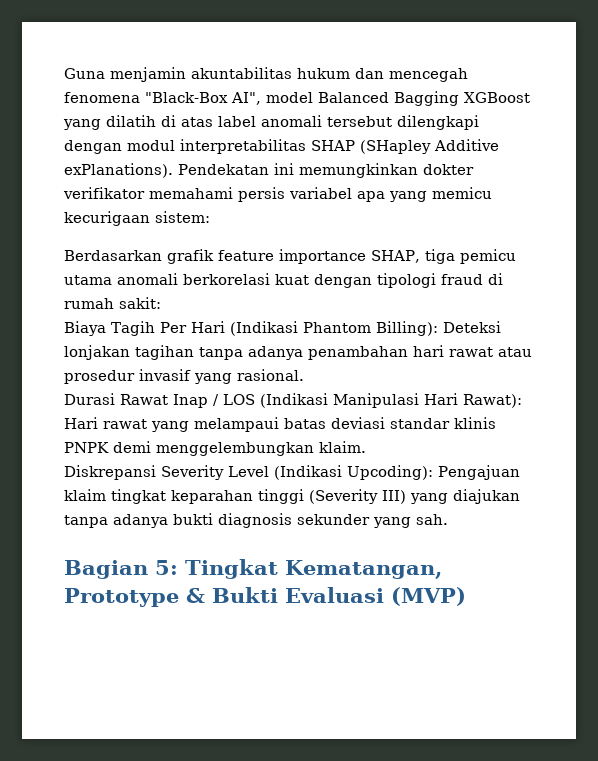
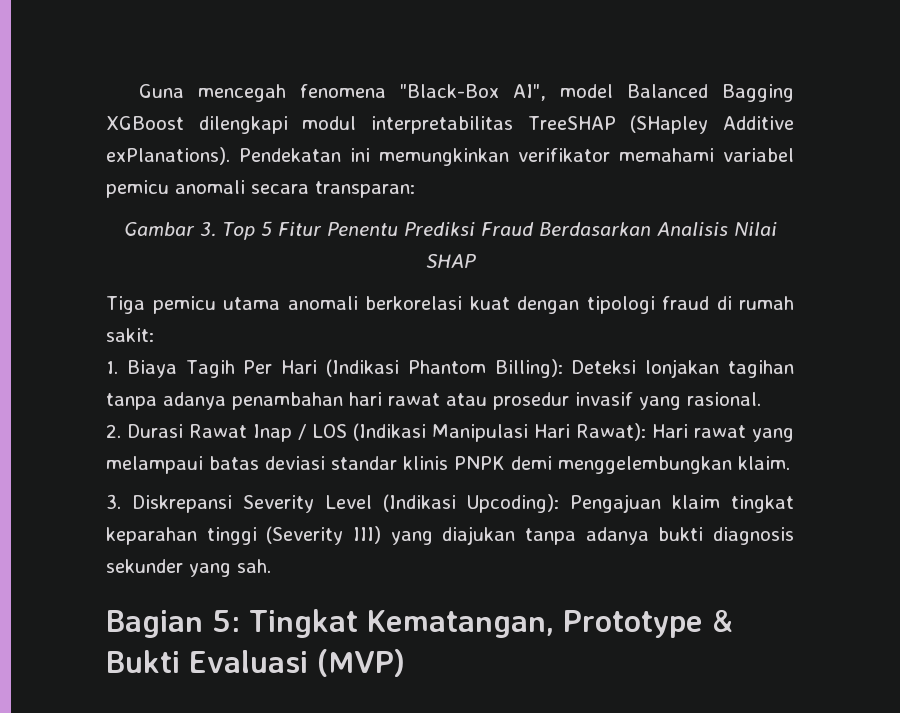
[110,67,384,82] menjamin akuntabilitas hukum dan -> (184, 91) none
[63,115,479,130] [64,140,122,154] yang dilatih di atas label anomali tersebut dilengkapi dengan -> [198,116,288,134] dilengkapi
[311,140,355,151] SHAP -> [527,116,616,130] TreeSHAP
[423,164,474,175] dokter -> (509, 157) none
[238,187,492,202] [64,211,210,226] [64,249,455,264] persis variabel apa yang memicu kecurigaan sistem: // Berdasarkan grafik feature importance SHAP, tiga -> [723,148,794,162] [106,180,415,198] [123,221,777,240] [425,254,476,268] [106,296,145,314] variabel pemicu anomali secara transparan: // Gambar 3. Top 5 Fitur Penentu Prediksi Fraud Berdasarkan Analisis Nilai SHAP // Tiga
(161, 303) none -> [106,361,118,374] 1.
(304, 375) none -> [106,424,121,438] 2.
(366, 447) none -> [106,494,121,509] 3.

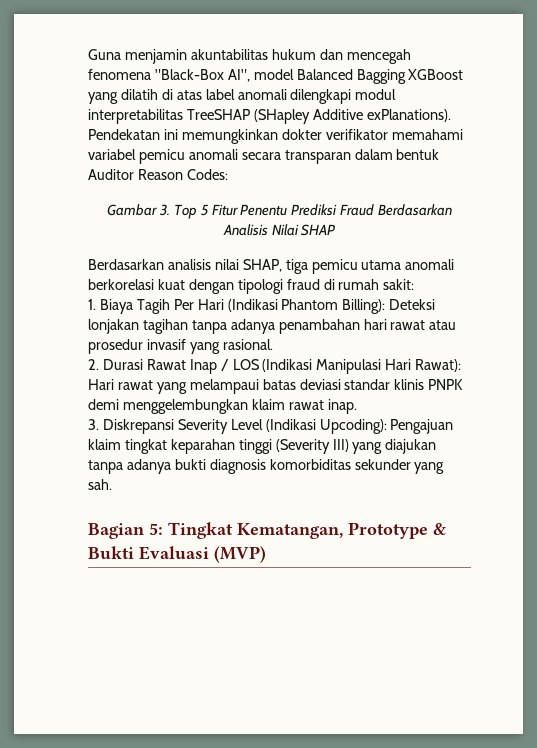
(184, 91) none -> [124,49,343,64] menjamin akuntabilitas hukum dan
(184, 123) none -> [88,89,287,104] yang dilatih di atas label anomali
(509, 157) none -> [281,129,322,140] dokter
[315,181,415,198] transparan: -> [284,149,440,164] [88,169,228,180] transparan dalam bentuk Auditor Reason Codes:
[106,296,145,314] Tiga -> [88,259,308,274] Berdasarkan analisis nilai SHAP, tiga
[738,456,790,470] klaim. -> [251,399,357,414] klaim rawat inap.
(794, 536) none -> [269,459,351,470] komorbiditas

